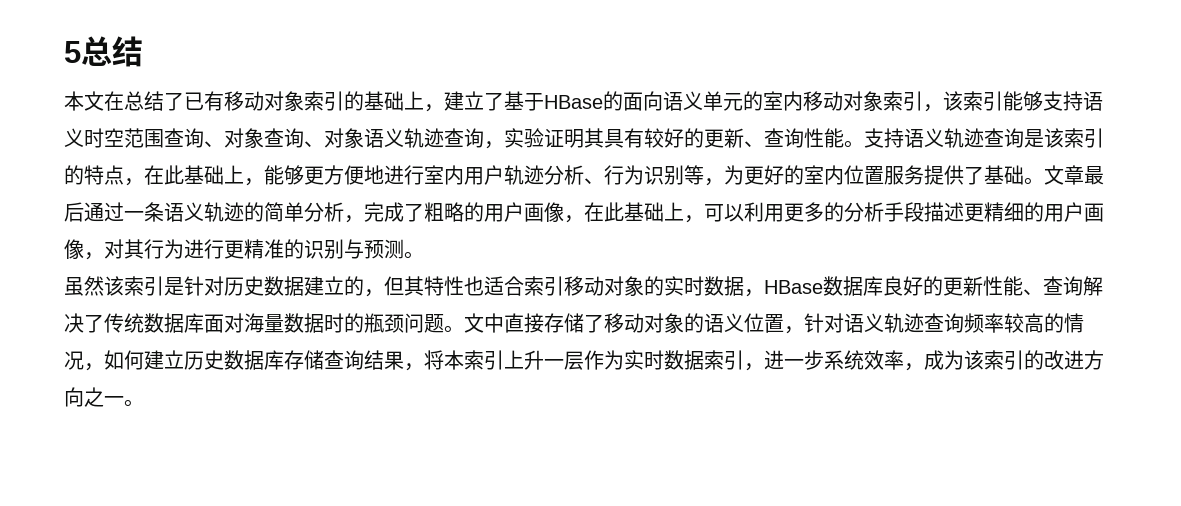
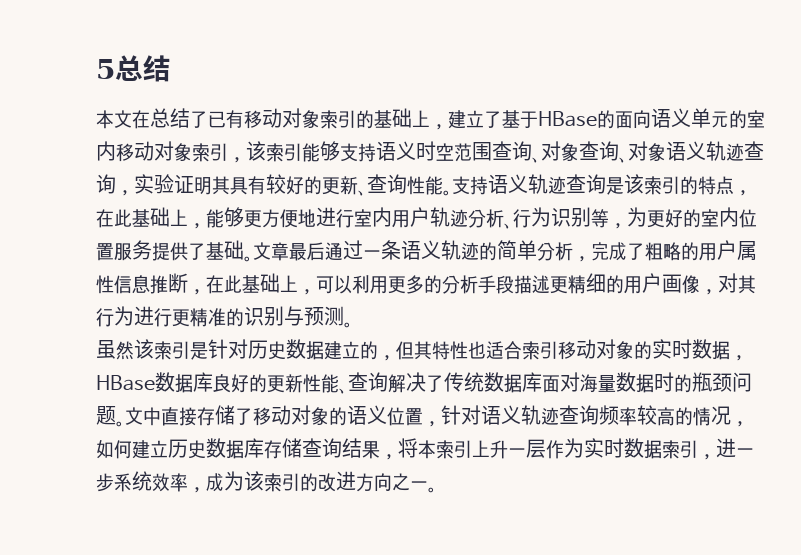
[524,202,564,222] 画像 -> [737,241,757,261] [96,273,188,294] 属性信息推断

